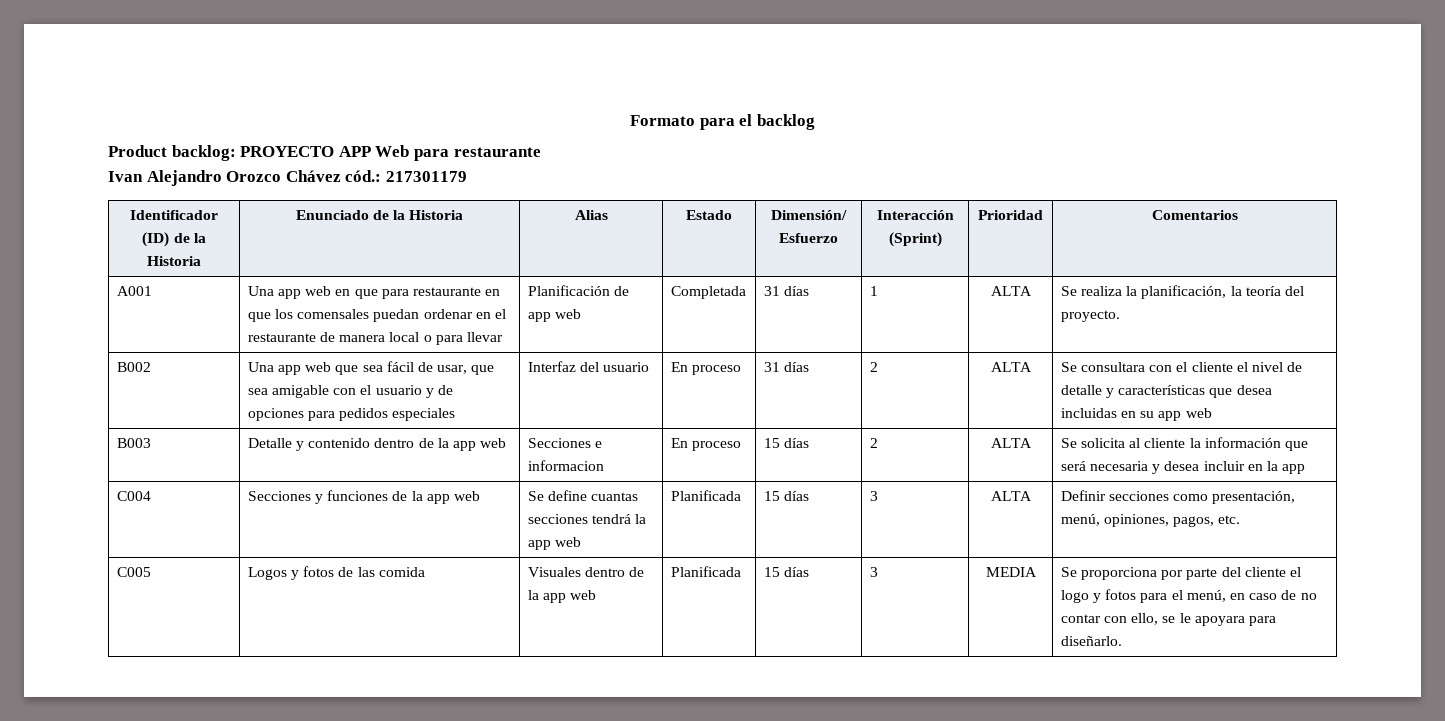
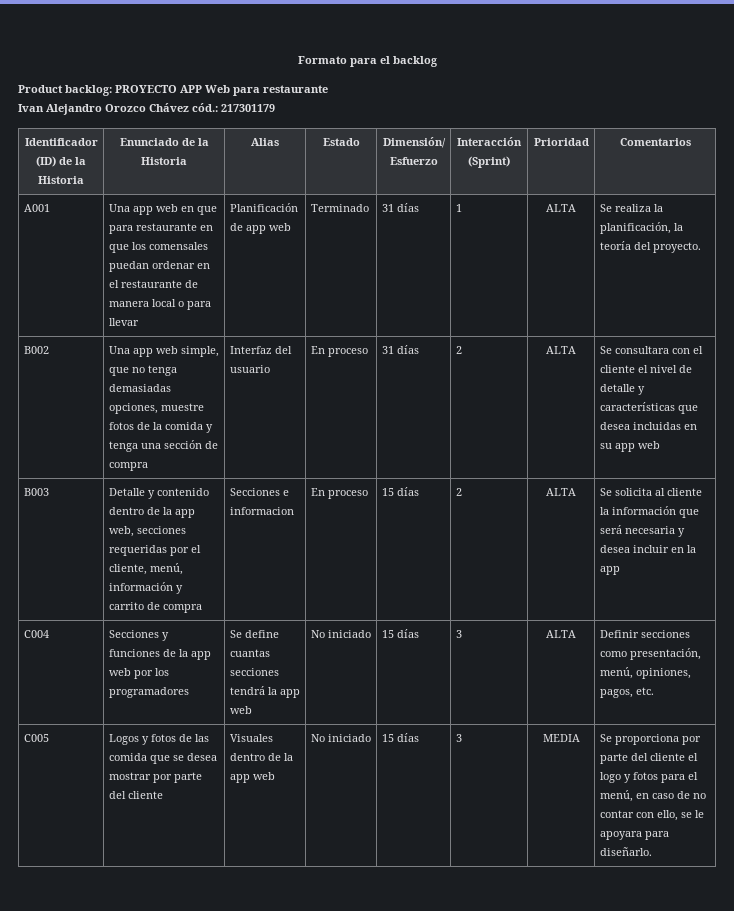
[670,286,746,299] Completada -> [310,204,369,212] Terminado
[335,361,495,375] [247,385,453,398] [247,408,456,421] que sea fácil de usar, que sea amigable con el usuario y de opciones para pedidos especiales -> [180,346,219,357] [108,365,177,376] [108,384,171,392] [108,403,204,414] [108,422,213,433] [108,440,218,452] [108,462,148,471] simple, que no tenga demasiadas opciones, muestre fotos de la comida y tenga una sección de compra
[480,438,507,448] web -> [108,526,186,537] [108,545,201,556] [108,563,183,575] [108,582,183,594] [108,602,202,613] web, secciones requeridas por el cliente, menú, información y carrito de compra
(480, 496) none -> [133,668,169,679] [108,687,189,698] por los programadores
[670,490,741,501] Planificada -> [310,630,371,638] No iniciado
(425, 572) none -> [149,753,217,764] [108,772,202,783] [108,791,163,799] que se desea mostrar por parte del cliente
[670,566,741,577] Planificada -> [310,734,371,742] No iniciado

